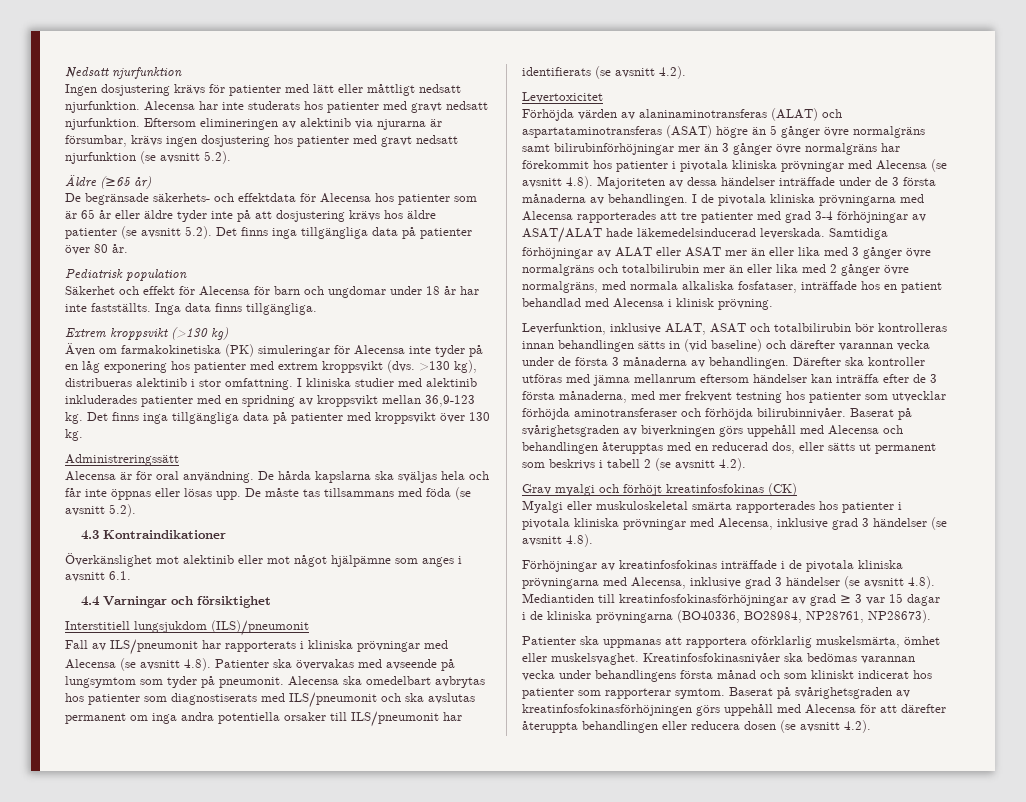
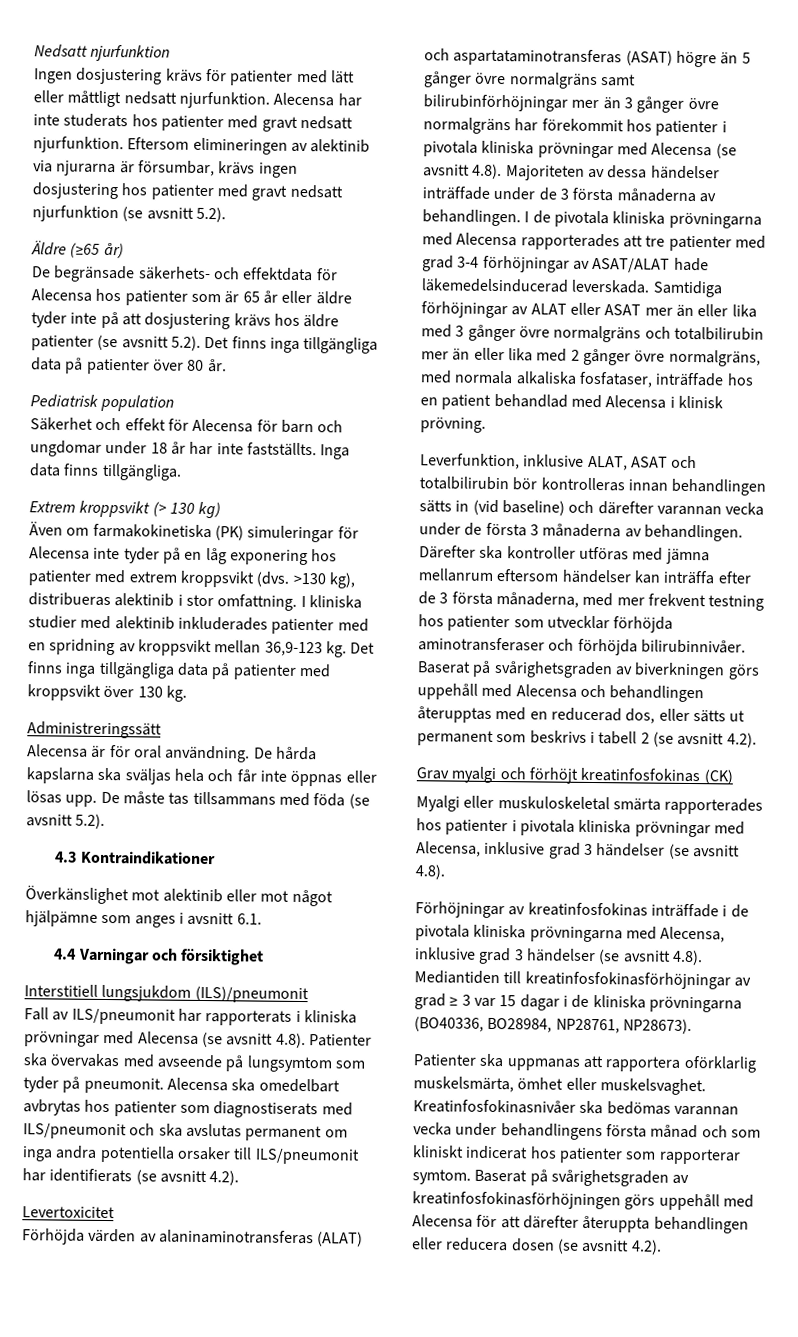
[171,327,208,340] (>130 -> [152,501,195,517] (> 130

